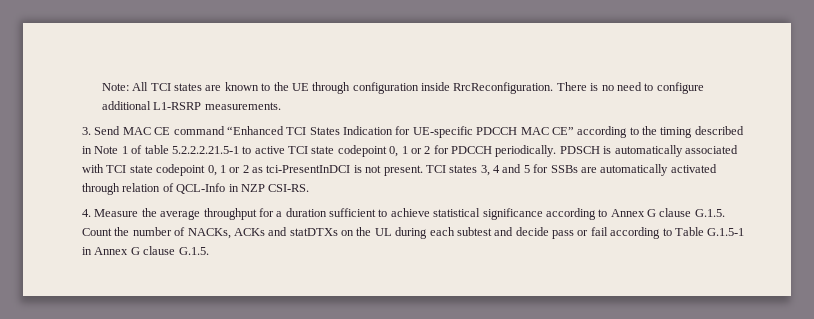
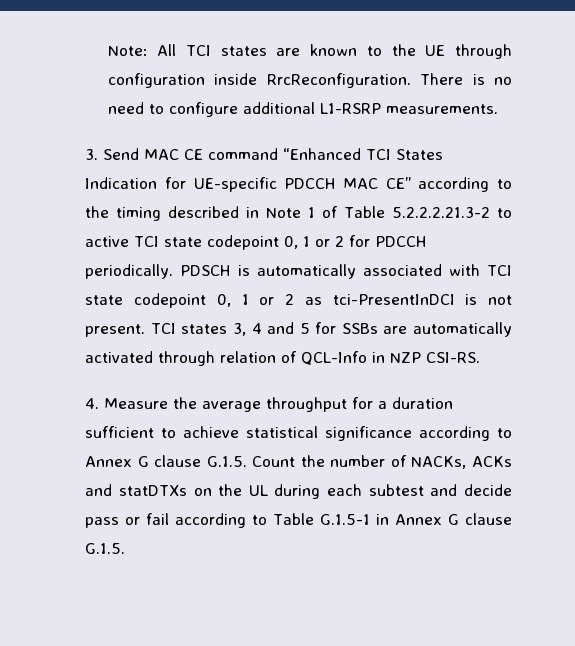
[144,145,239,154] table 5.2.2.2.21.5-1 -> [344,206,491,218] Table 5.2.2.2.21.3-2

